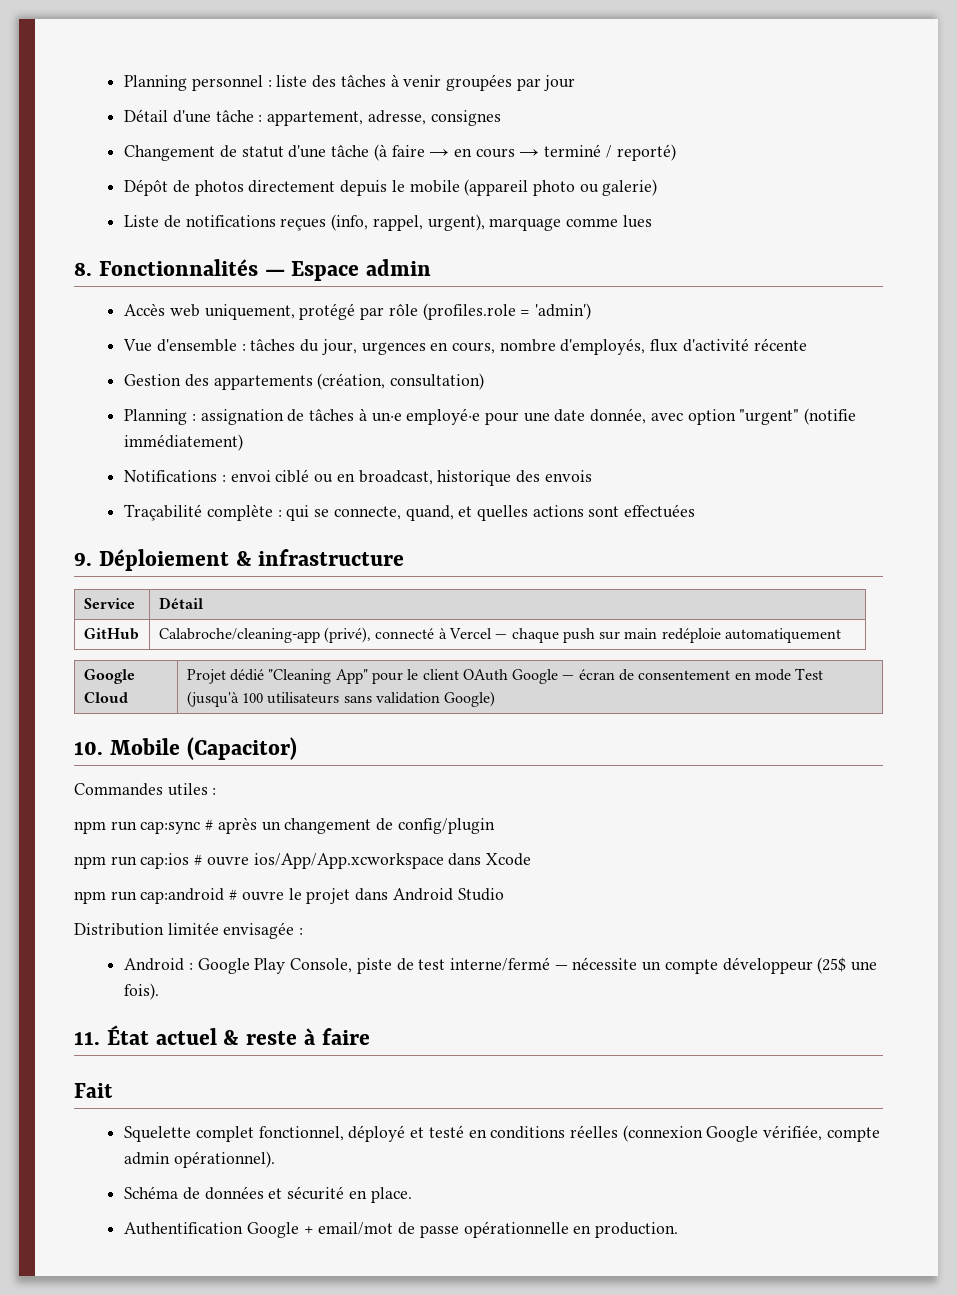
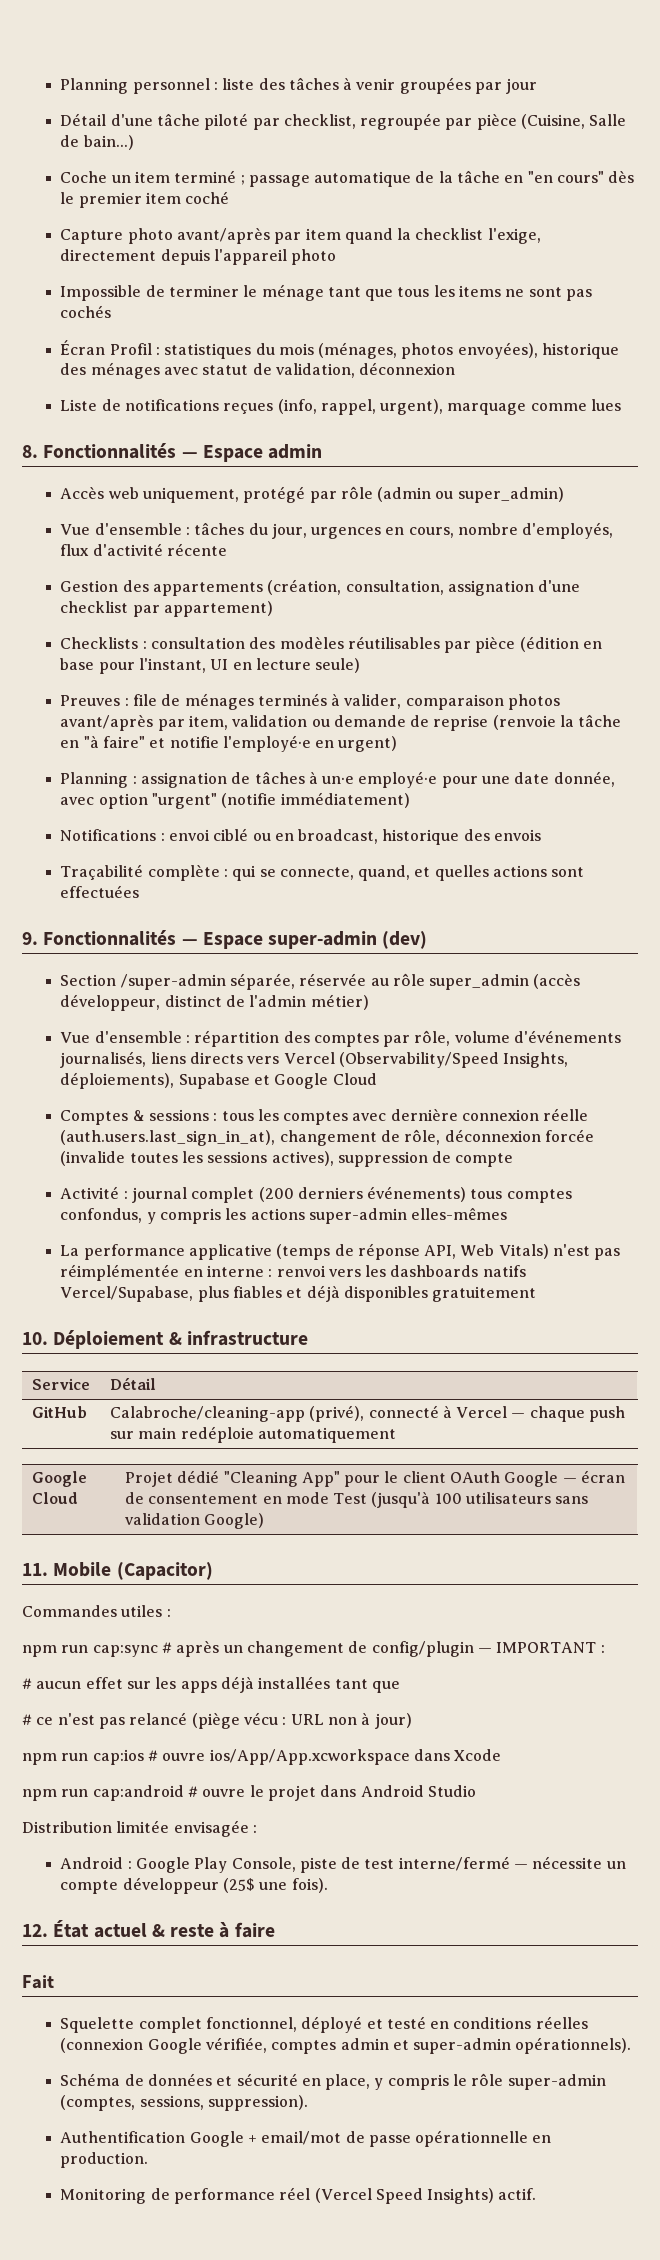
[258,110,501,126] [124,144,676,161] [124,179,658,196] : appartement, adresse, consignes // Changement de statut d'une tâche (à faire → en cours → terminé / reporté) // Dépôt de photos directement depuis le mobile (appareil photo ou galerie) -> [204,113,627,130] [60,135,134,150] [60,170,635,187] [60,191,230,208] [60,228,541,244] [60,249,337,265] [60,284,593,301] [60,305,112,318] [60,340,620,359] [60,362,456,379] piloté par checklist, regroupée par pièce (Cuisine, Salle de bain...) // Coche un item terminé ; passage automatique de la tâche en "en cours" dès le premier item coché // Capture photo avant/après par item quand la checklist l'exige, directement depuis l'appareil photo // Impossible de terminer le ménage tant que tous les items ne sont pas cochés // Écran Profil : statistiques du mois (ménages, photos envoyées), historique des ménages avec statut de validation, déconnexion
[422,303,591,320] (profiles.role = 'admin') -> [377,487,564,503] (admin ou super_admin)
[390,373,485,390] consultation) -> [345,580,581,596] [60,601,273,617] [60,636,603,653] [60,658,361,674] [60,693,561,710] [60,714,622,731] [60,735,398,752] consultation, assignation d'une checklist par appartement) // Checklists : consultation des modèles réutilisables par pièce (édition en base pour l'instant, UI en lecture seule) // Preuves : file de ménages terminés à valider, comparaison photos avant/après par item, validation ou demande de reprise (renvoie la tâche en "à faire" et notifie l'employé·e en urgent)
(92, 559) none -> [43,930,428,949] [60,973,581,990] [60,994,369,1011] [60,1030,622,1047] [60,1051,569,1068] [60,1072,377,1089] [60,1108,589,1125] [60,1129,594,1146] [60,1151,514,1167] [60,1186,572,1203] [60,1207,508,1224] [60,1243,621,1260] [60,1264,526,1281] [60,1285,537,1302] [22,1332,48,1345] Fonctionnalités — Espace super-admin (dev) // Section /super-admin séparée, réservée au rôle super_admin (accès développeur, distinct de l'admin métier) // Vue d'ensemble : répartition des comptes par rôle, volume d'événements journalisés, liens directs vers Vercel (Observability/Speed Insights, déploiements), Supabase et Google Cloud // Comptes & sessions : tous les comptes avec dernière connexion réelle (auth.users.last_sign_in_at), changement de rôle, déconnexion forcée (invalide toutes les sessions actives), suppression de compte // Activité : journal complet (200 derniers événements) tous comptes confondus, y compris les actions super-admin elles-mêmes // La performance applicative (temps de réponse API, Web Vitals) n'est pas réimplémentée en interne : renvoi vers les dashboards natifs Vercel/Supabase, plus fiables et déjà disponibles gratuitement // 10.
[74,741,103,755] 10. -> [22,1563,48,1576] 11.
(495, 826) none -> [477,1642,605,1653] [22,1676,400,1693] [22,1712,412,1729] — IMPORTANT : // # aucun effet sur les apps déjà installées tant que // # ce n'est pas relancé (piège vécu : URL non à jour)
[74,1032,100,1045] 11. -> [22,1924,48,1937] 12.
[826,1127,880,1142] [124,1151,275,1168] compte admin opérationnel). -> [271,2037,632,2054] comptes admin et super-admin opérationnels).
[370,1187,412,1203] place. -> [325,2073,606,2090] [60,2095,308,2111] place, y compris le rôle super-admin (comptes, sessions, suppression).
(678, 1230) none -> [60,2187,537,2204] // Monitoring de performance réel (Vercel Speed Insights) actif.

